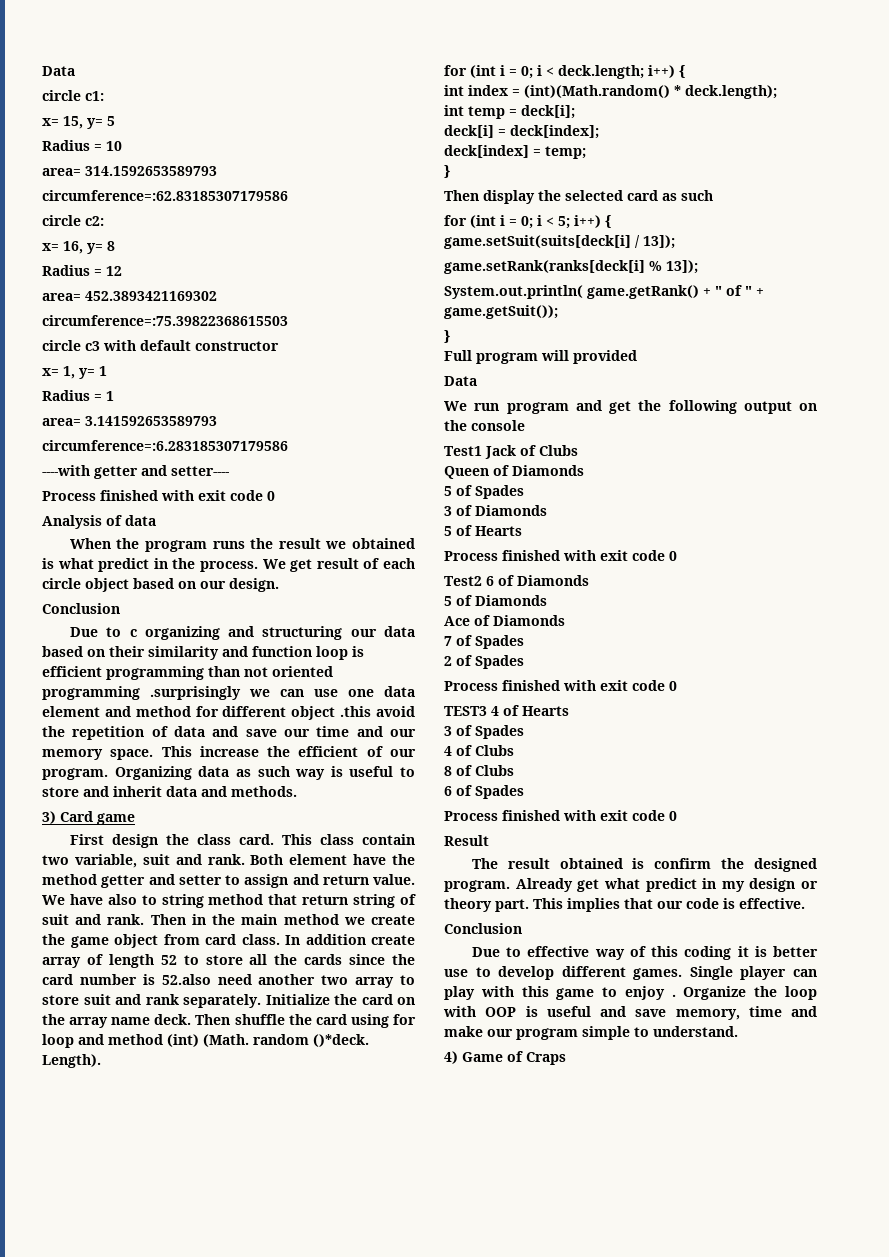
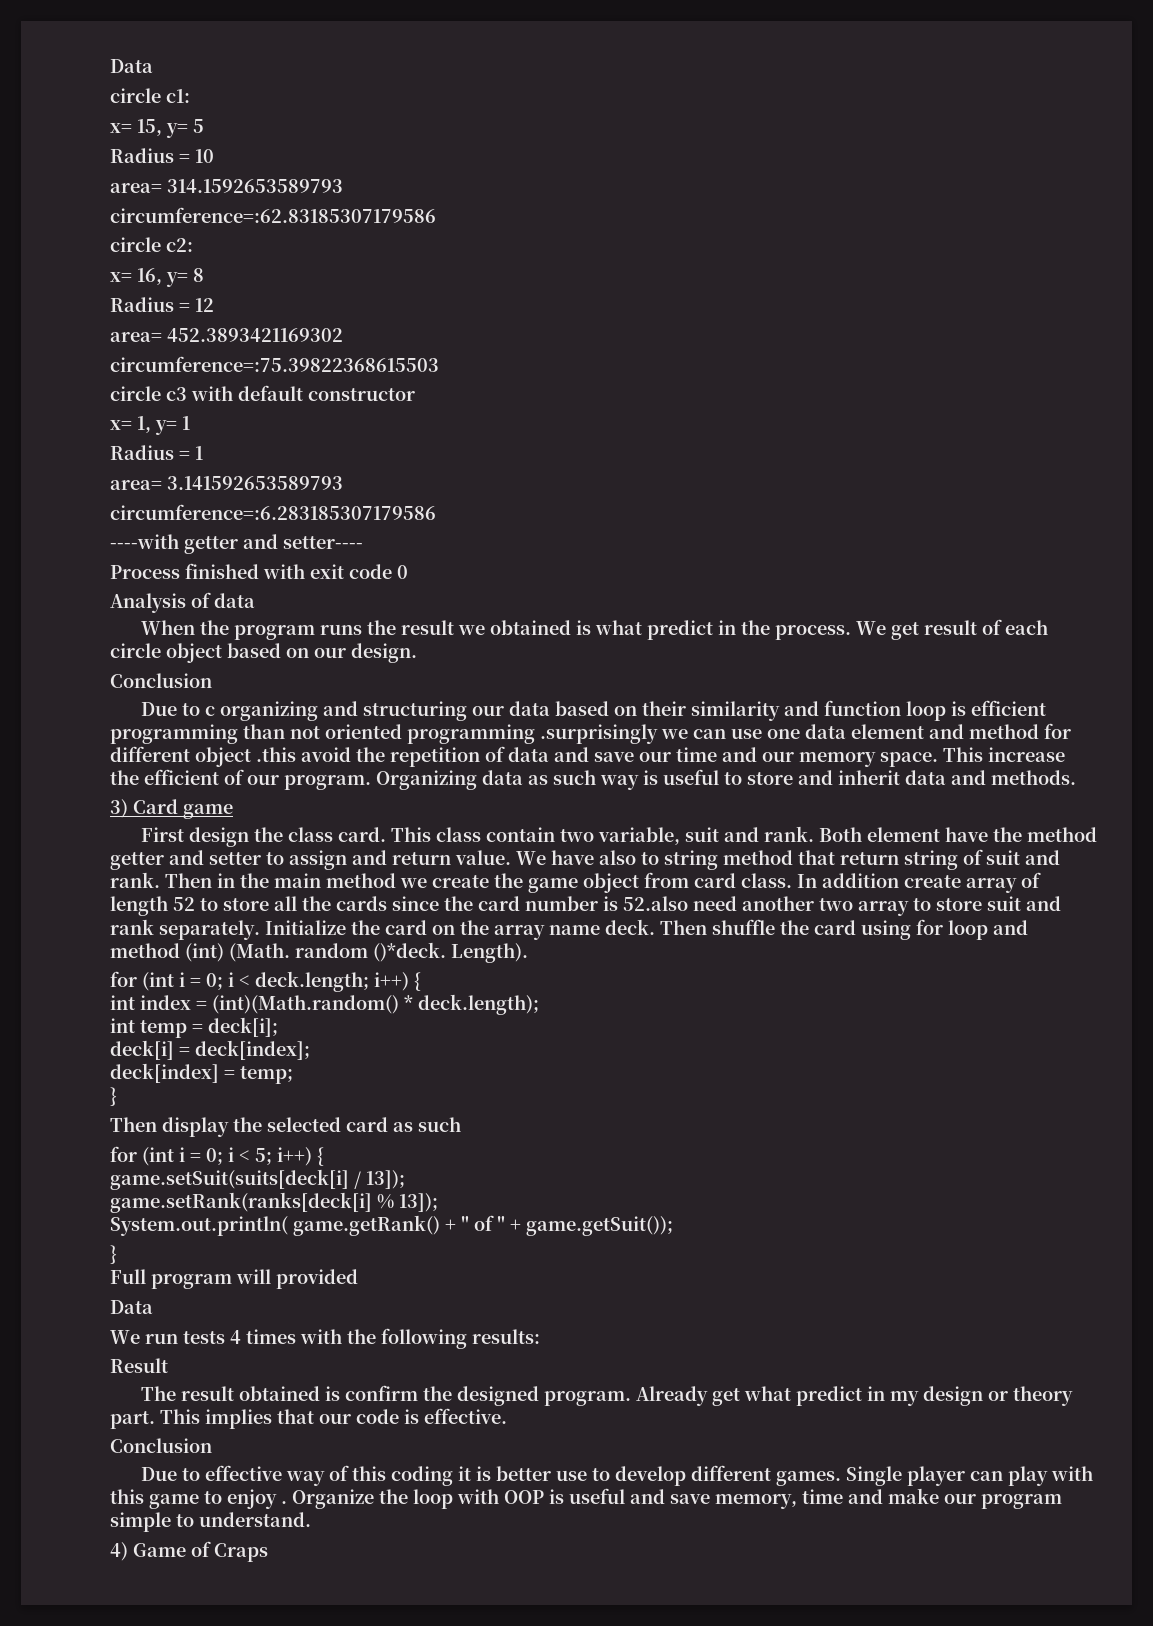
[506,400,817,414] [444,420,525,431] [444,445,578,459] [444,465,584,479] [444,485,524,499] [444,505,547,516] [444,525,522,536] [444,550,677,561] [444,575,589,586] [444,595,547,606] [444,615,565,626] [444,635,524,649] [444,655,524,669] [444,680,677,691] [444,705,569,716] [444,725,524,739] [444,745,514,756] [444,765,514,776] [444,785,524,799] [444,810,677,821] program and get the following output on the console // Test1 Jack of Clubs // Queen of Diamonds // 5 of Spades // 3 of Diamonds // 5 of Hearts // Process finished with exit code 0 // Test2 6 of Diamonds // 5 of Diamonds // Ace of Diamonds // 7 of Spades // 2 of Spades // Process finished with exit code 0 // TEST3 4 of Hearts // 3 of Spades // 4 of Clubs // 8 of Clubs // 6 of Spades // Process finished with exit code 0 -> [183,1328,540,1349] tests 4 times with the following results:

